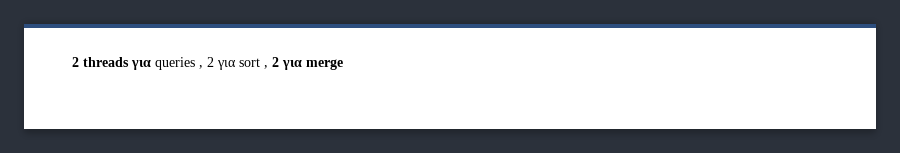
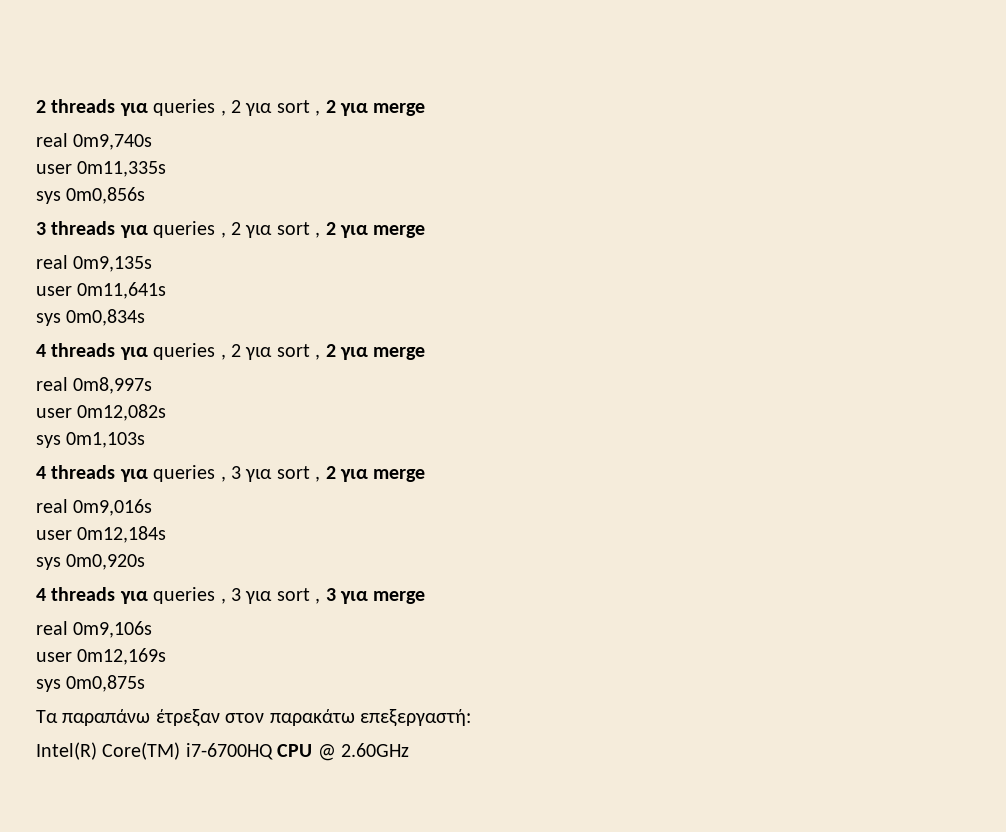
(343, 64) none -> [36,133,153,150] [36,161,167,177] [36,187,146,204] [36,221,426,238] [36,255,153,272] [36,282,167,299] [36,309,146,326] [36,343,426,360] [36,377,153,394] [36,404,167,421] [36,432,146,448] [36,465,426,482] [36,499,153,516] [36,526,167,543] [36,554,146,570] [36,587,426,604] [36,621,153,638] [36,648,167,665] [36,675,146,692] [36,709,471,727] [36,742,409,761] // real 0m9,740s // user 0m11,335s // sys 0m0,856s // 3 threads για queries , 2 για sort , 2 για merge // real 0m9,135s // user 0m11,641s // sys 0m0,834s // 4 threads για queries , 2 για sort , 2 για merge // real 0m8,997s // user 0m12,082s // sys 0m1,103s // 4 threads για queries , 3 για sort , 2 για merge // real 0m9,016s // user 0m12,184s // sys 0m0,920s // 4 threads για queries , 3 για sort , 3 για merge // real 0m9,106s // user 0m12,169s // sys 0m0,875s // Τα παραπάνω έτρεξαν στον παρακάτω επεξεργαστή: // Intel(R) Core(TM) i7-6700HQ CPU @ 2.60GHz

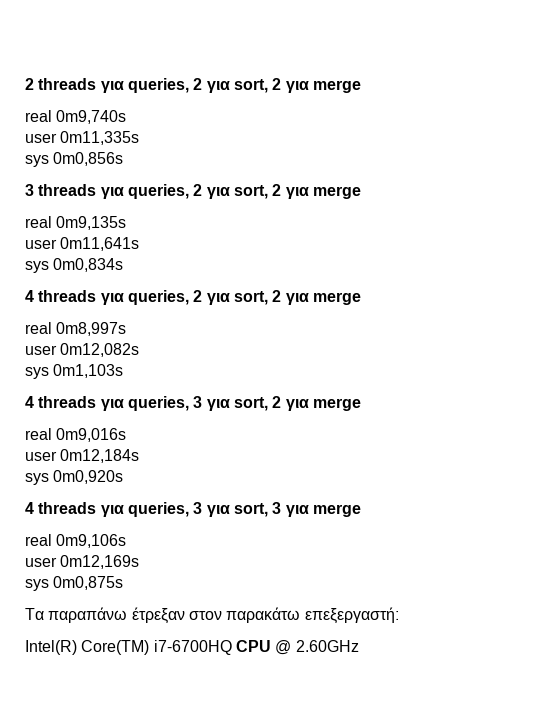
[153,99,321,116] queries , 2 για sort , -> [127,78,268,93] queries, 2 για sort,
[153,221,321,238] queries , 2 για sort , -> [127,184,268,199] queries, 2 για sort,
[153,343,321,360] queries , 2 για sort , -> [127,290,268,305] queries, 2 για sort,
[153,465,321,482] queries , 3 για sort , -> [127,396,268,411] queries, 3 για sort,
[153,587,321,604] queries , 3 για sort , -> [127,502,268,517] queries, 3 για sort,

